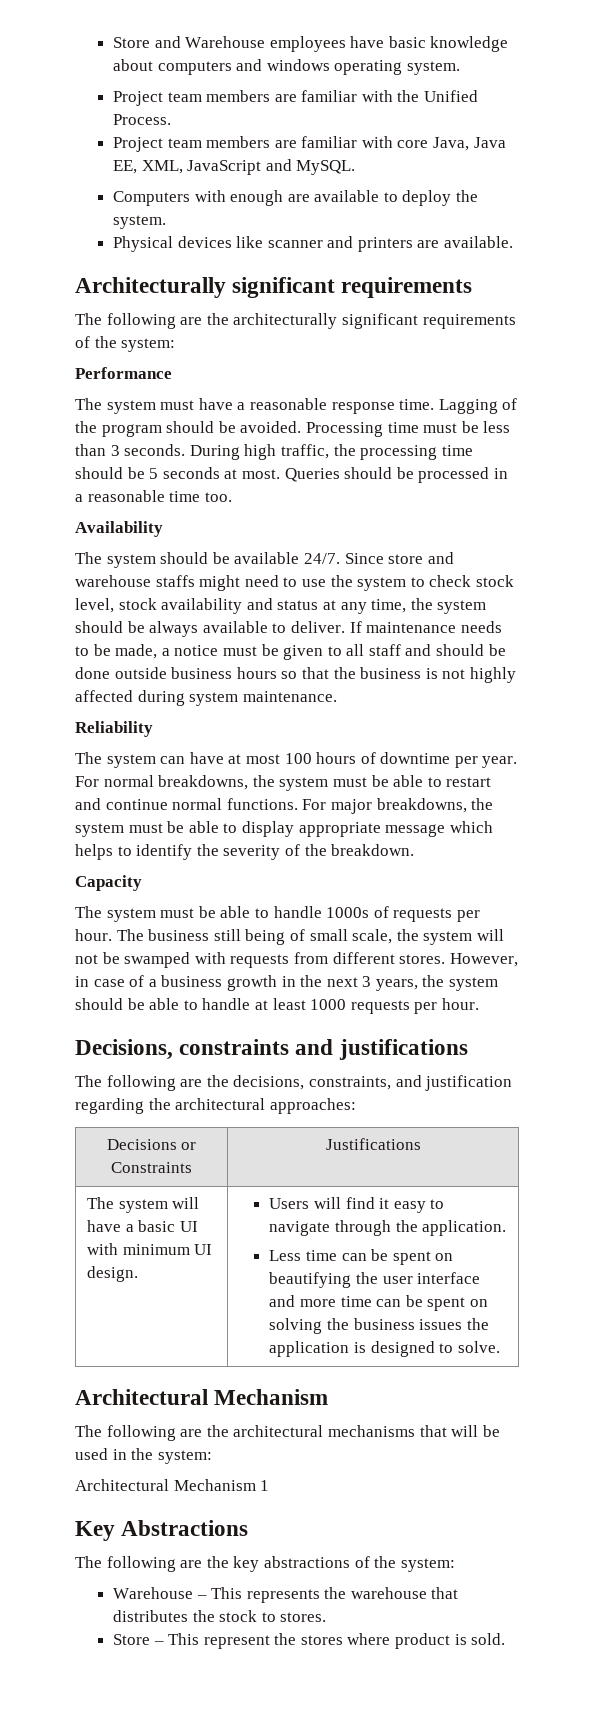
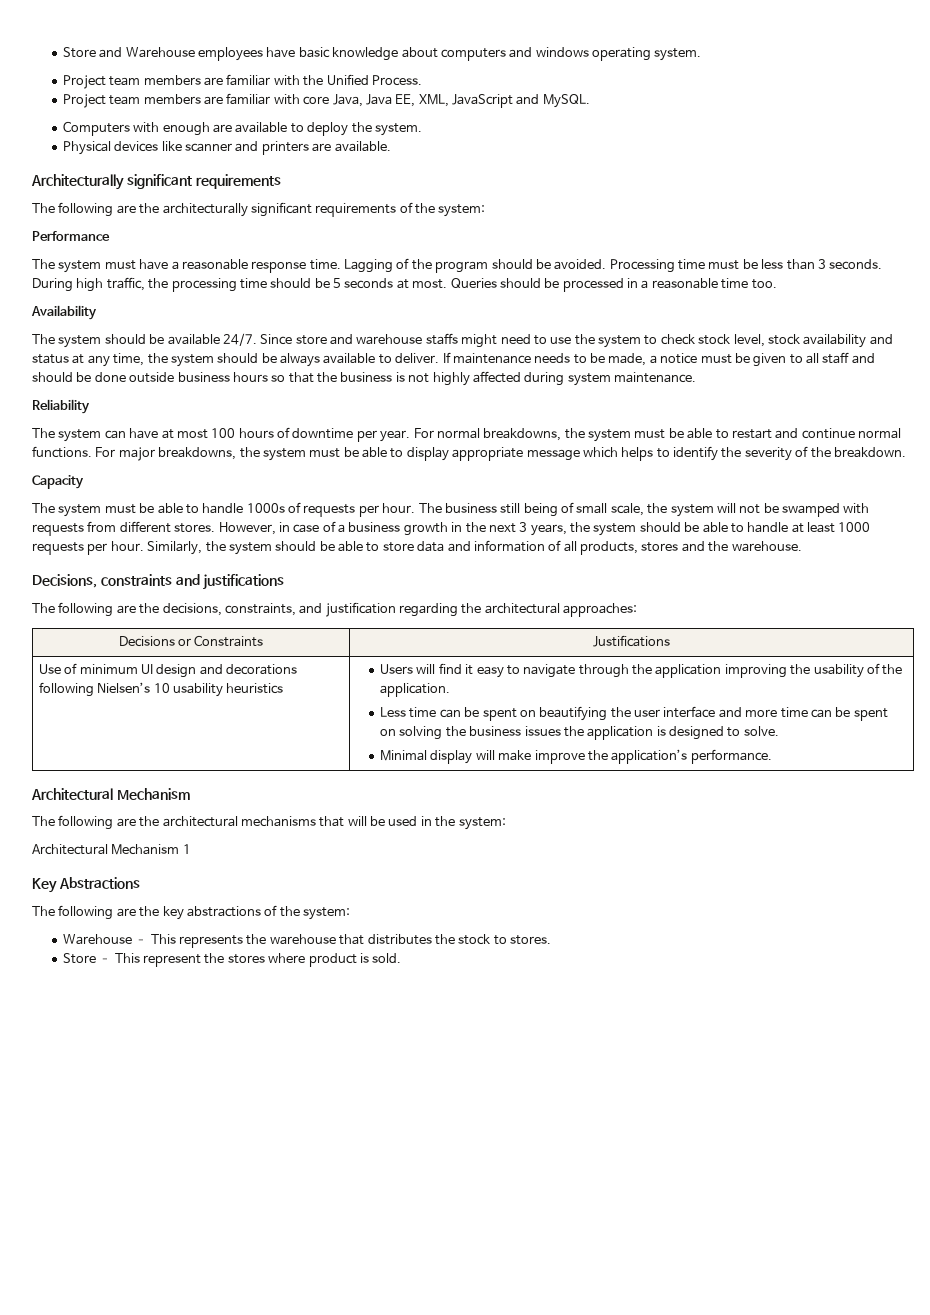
(479, 1004) none -> [147,540,802,555] Similarly, the system should be able to store data and information of all products, stores and the warehouse.
[87,1197,200,1213] [87,1220,198,1232] [87,1243,213,1255] [87,1266,139,1282] The system will have a basic UI with minimum UI design. -> [38,663,298,678] [38,682,284,697] Use of minimum UI design and decorations following Nielsen’s 10 usability heuristics
(418, 1226) none -> [655,663,903,678] application improving the usability of the
(500, 1347) none -> [380,749,772,764] // Minimal display will make improve the application’s performance.

